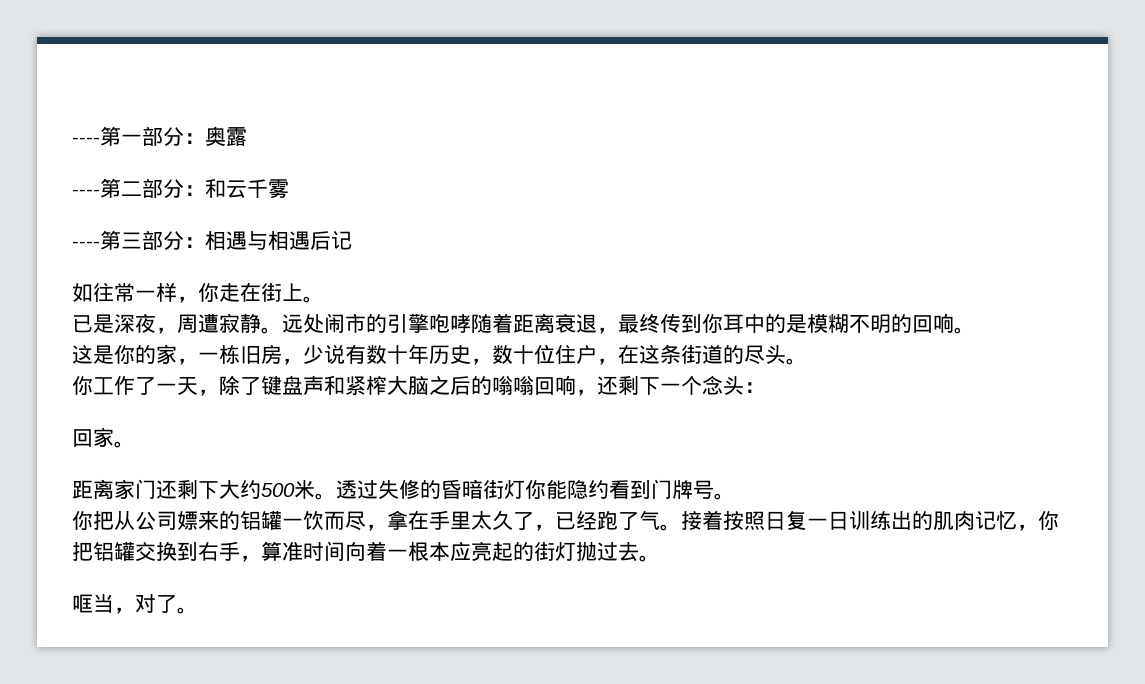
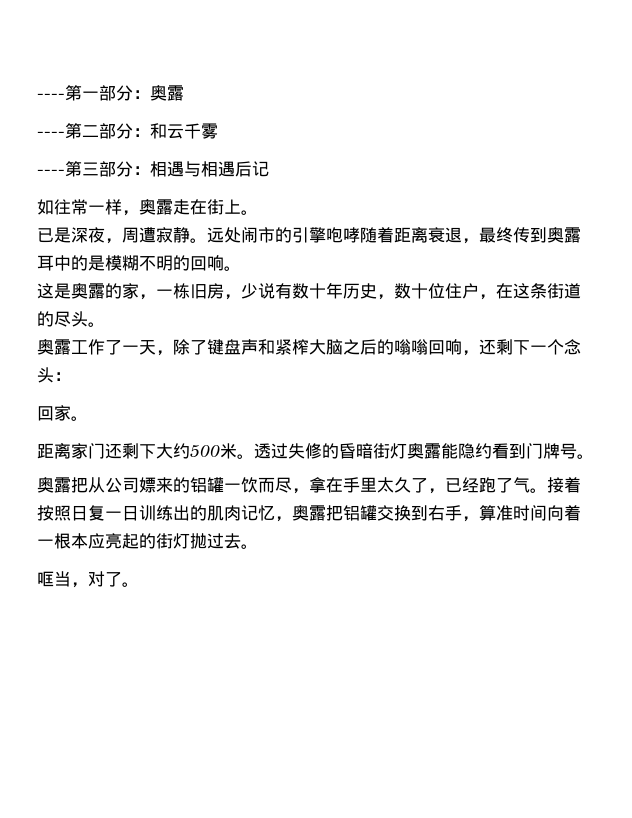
[198,283,219,302] 你 -> [139,199,173,215] 奥露
[702,314,723,333] 你 -> [547,227,581,243] 奥露
[114,345,135,364] 你 -> [71,283,105,299] 奥露
[72,376,93,395] 你 -> [37,339,71,355] 奥露
[525,480,546,499] 你 -> [407,443,441,459] 奥露
[72,511,93,530] 你 -> [37,477,71,493] 奥露
[1038,511,1059,530] 你 -> [292,505,326,521] 奥露

